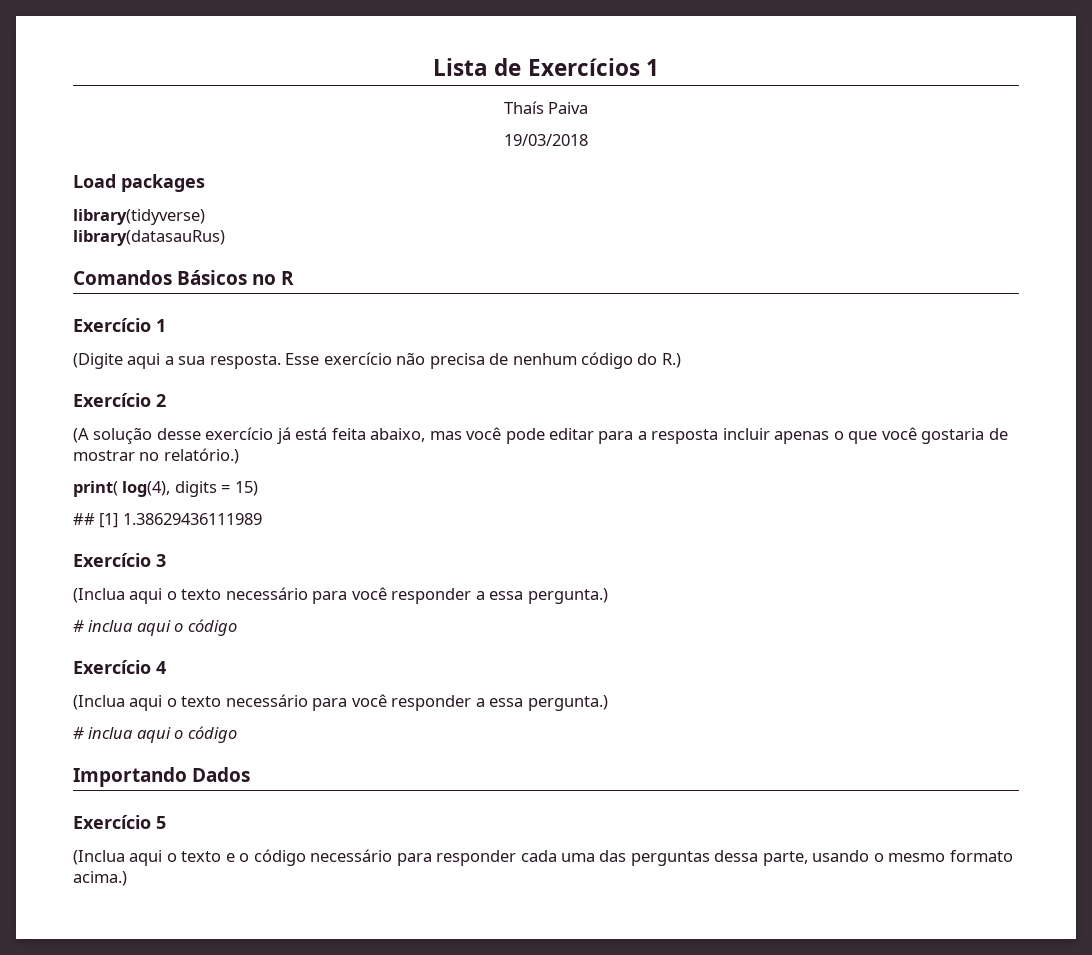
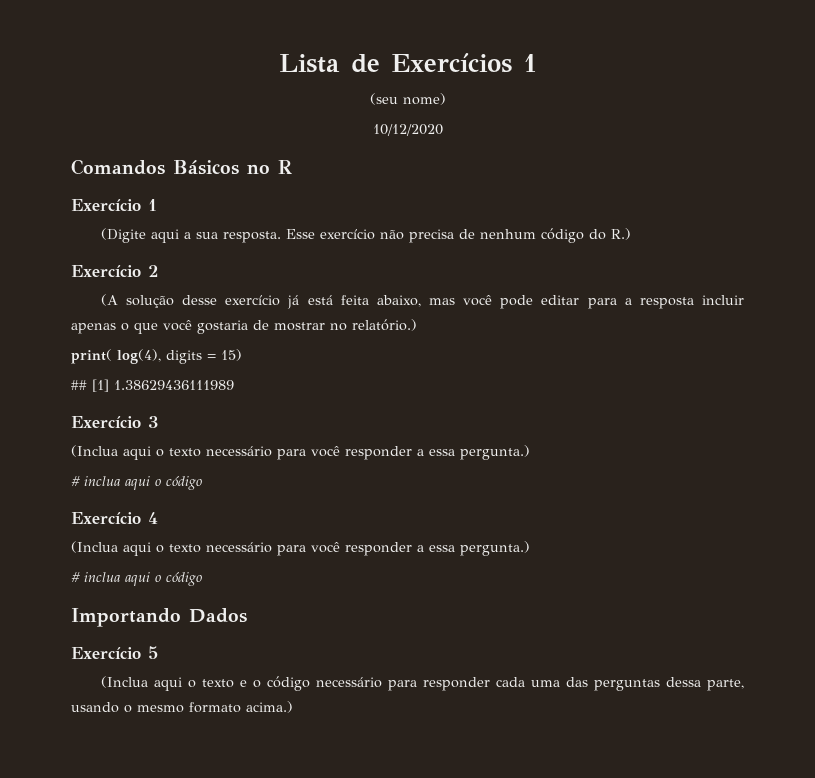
[503,101,589,114] [504,134,588,146] [73,174,205,192] [73,209,205,225] [73,230,225,246] Thaís Paiva // 19/03/2018 // Load packages // library(tidyverse) // library(datasauRus) -> [369,93,446,105] [372,124,443,136] (seu nome) // 10/12/2020

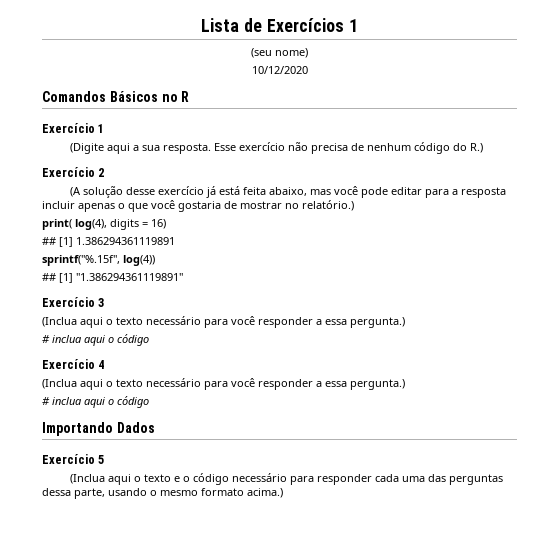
[221,349,242,361] [71,379,234,392] 15) // ## [1] 1.38629436111989 -> [151,219,166,229] [42,237,175,247] [42,255,155,266] [42,273,183,283] 16) // ## [1] 1.386294361119891 // sprintf("%.15f", log(4)) // ## [1] "1.386294361119891"

